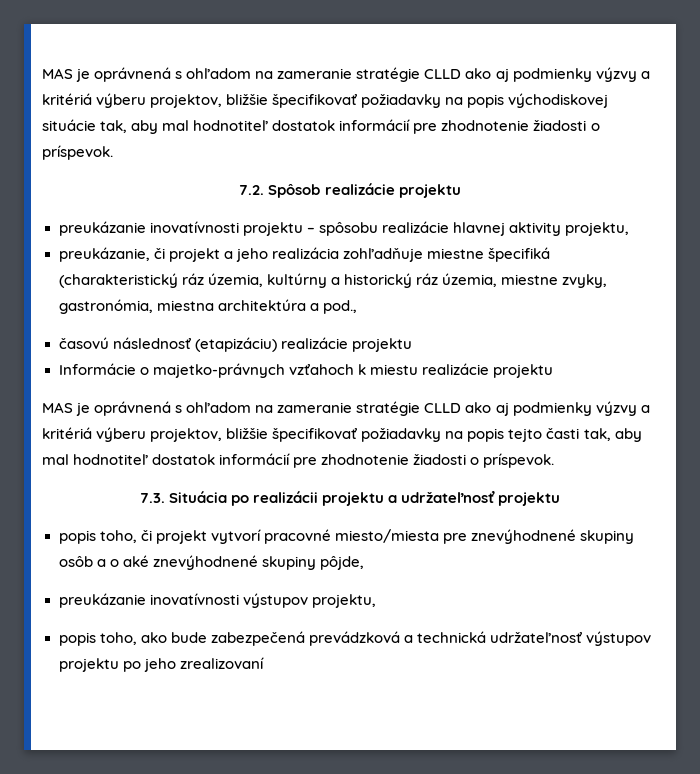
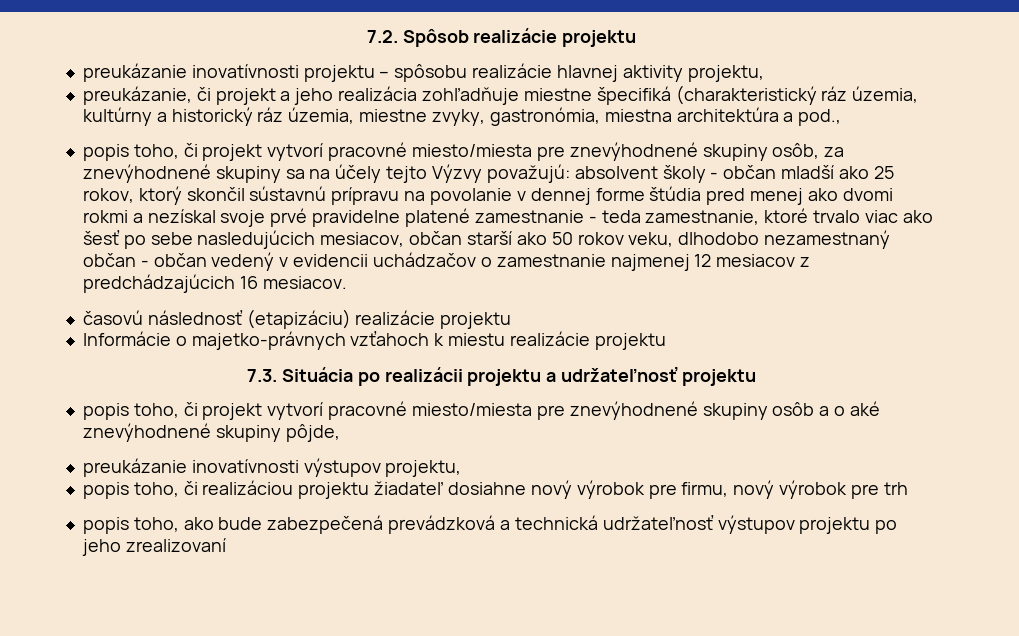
[42,67,650,82] [42,93,609,108] [42,119,600,134] [42,145,113,160] MAS je oprávnená s ohľadom na zameranie stratégie CLLD ako aj podmienky výzvy a kritériá výberu projektov, bližšie špecifikovať požiadavky na popis východiskovej situácie tak, aby mal hodnotiteľ dostatok informácií pre zhodnotenie žiadosti o príspevok. // -> (366, 36) none
(357, 307) none -> [82,142,845,161] [82,164,894,183] [82,186,893,205] [82,208,933,227] [82,230,891,249] [82,252,811,271] [82,274,347,293] // popis toho, či projekt vytvorí pracovné miesto/miesta pre znevýhodnené skupiny osôb, za znevýhodnené skupiny sa na účely tejto Výzvy považujú: absolvent školy - občan mladší ako 25 rokov, ktorý skončil sústavnú prípravu na povolanie v dennej forme štúdia pred menej ako dvomi rokmi a nezískal svoje prvé pravidelne platené zamestnanie - teda zamestnanie, ktoré trvalo viac ako šesť po sebe nasledujúcich mesiacov, občan starší ako 50 rokov veku, dlhodobo nezamestnaný občan - občan vedený v evidencii uchádzačov o zamestnanie najmenej 12 mesiacov z predchádzajúcich 16 mesiacov.
[42,401,650,416] [42,427,642,442] [42,453,555,468] // MAS je oprávnená s ohľadom na zameranie stratégie CLLD ako aj podmienky výzvy a kritériá výberu projektov, bližšie špecifikovať požiadavky na popis tejto časti tak, aby mal hodnotiteľ dostatok informácií pre zhodnotenie žiadosti o príspevok. -> (666, 341) none
(376, 601) none -> [82,480,908,499] // popis toho, či realizáciou projektu žiadateľ dosiahne nový výrobok pre firmu, nový výrobok pre trh

